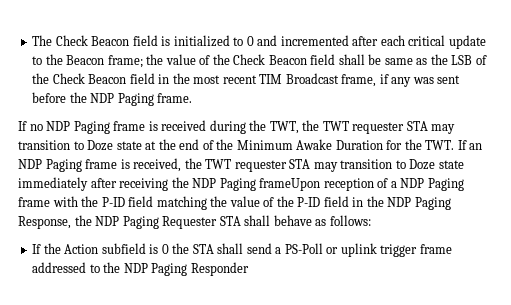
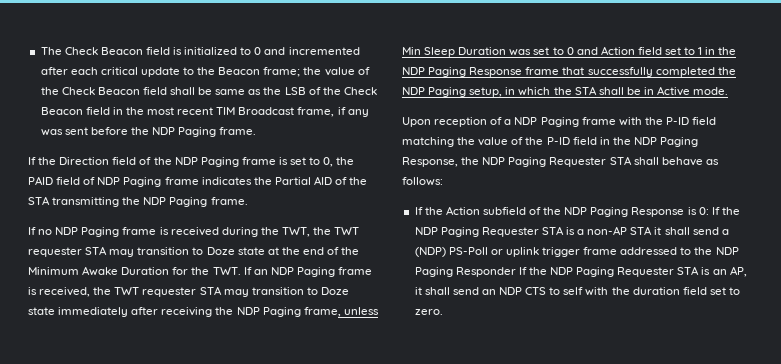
(193, 98) none -> [28,157,355,167] [28,176,368,187] [28,196,248,207] // If the Direction field of the NDP Paging frame is set to 0, the PAID field of NDP Paging frame indicates the Partial AID of the STA transmitting the NDP Paging frame.
[259,178,321,191] frameUpon -> [303,307,379,317] [402,46,737,57] [402,67,736,77] [402,86,729,97] [402,117,431,127] frame, unless Min Sleep Duration was set to 0 and Action field set to 1 in the NDP Paging Response frame that successfully completed the NDP Paging setup, in which the STA shall be in Active mode. // Upon
[149,243,214,254] is 0 the STA -> [529,207,740,217] [414,226,662,237] of the NDP Paging Response is 0: If the NDP Paging Requester STA is a non-AP STA it
(282, 250) none -> [414,247,446,257] (NDP)
(249, 269) none -> [518,266,747,277] [414,287,741,296] [414,309,443,315] If the NDP Paging Requester STA is an AP, it shall send an NDP CTS to self with the duration field set to zero.

